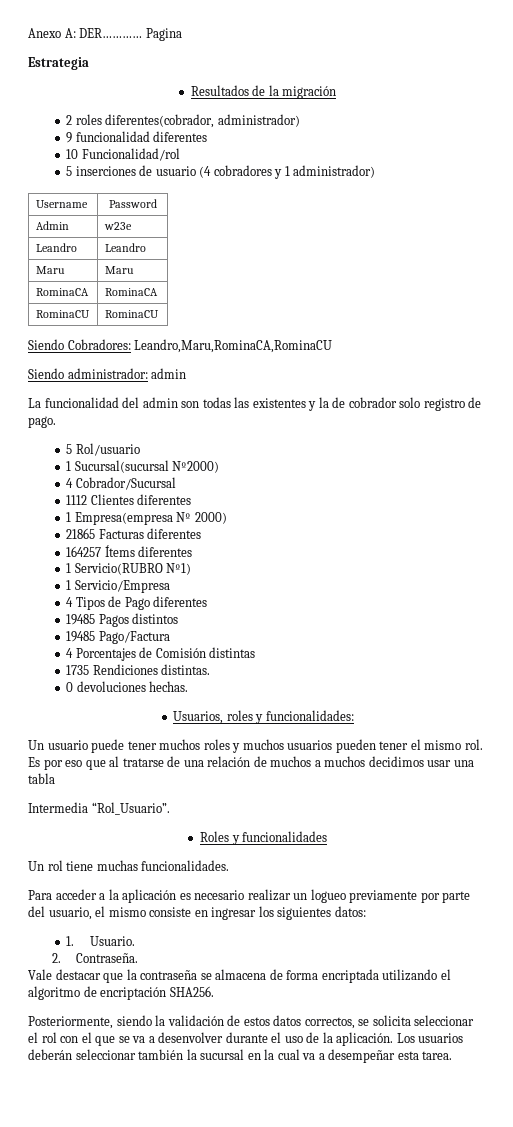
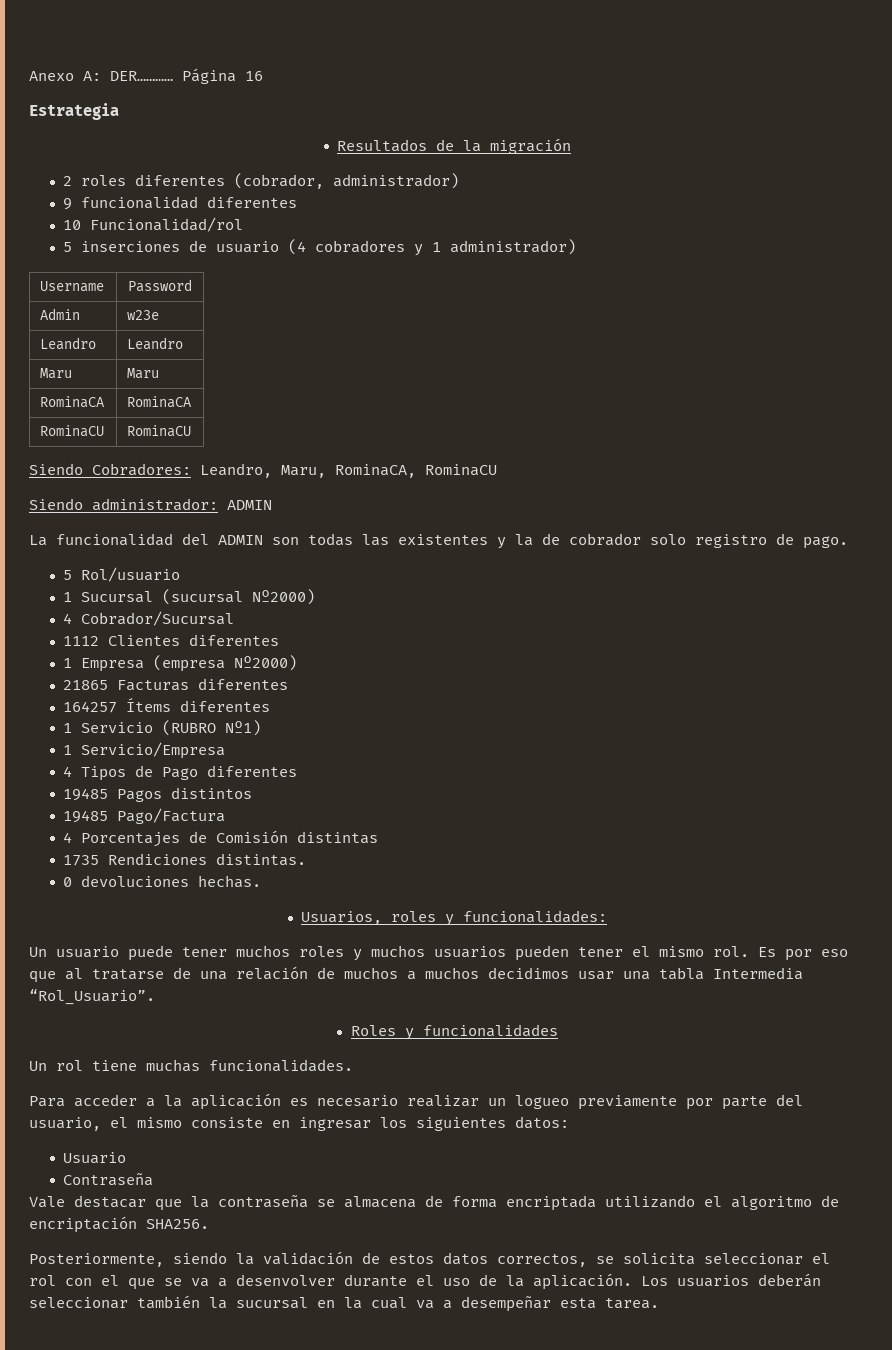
[145,28,182,41] Pagina -> [182,68,263,84] Página 16
[105,114,215,128] diferentes(cobrador, -> [135,173,325,189] diferentes (cobrador,
[134,339,333,353] Leandro,Maru,RominaCA,RominaCU -> [200,463,497,478] Leandro, Maru, RominaCA, RominaCU
[151,368,187,379] admin -> [227,500,272,510] ADMIN
[142,397,178,408] admin -> [218,535,263,545] ADMIN
[74,460,169,473] Sucursal(sucursal -> [81,589,244,605] Sucursal (sucursal
[74,512,227,525] Empresa(empresa Nº 2000) -> [81,655,298,672] Empresa (empresa Nº2000)
[74,563,163,575] Servicio(RUBRO -> [81,720,217,736] Servicio (RUBRO
(55, 778) // -> (704, 973) none
[66,936,136,946] [51,953,138,963] 1. Usuario. // 2. Contraseña. -> [63,1152,127,1164] [63,1173,154,1186] Usuario // Contraseña

